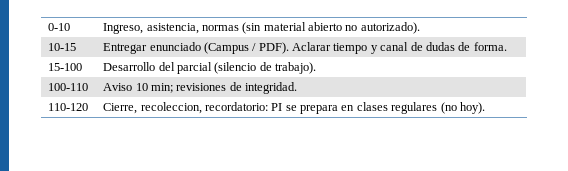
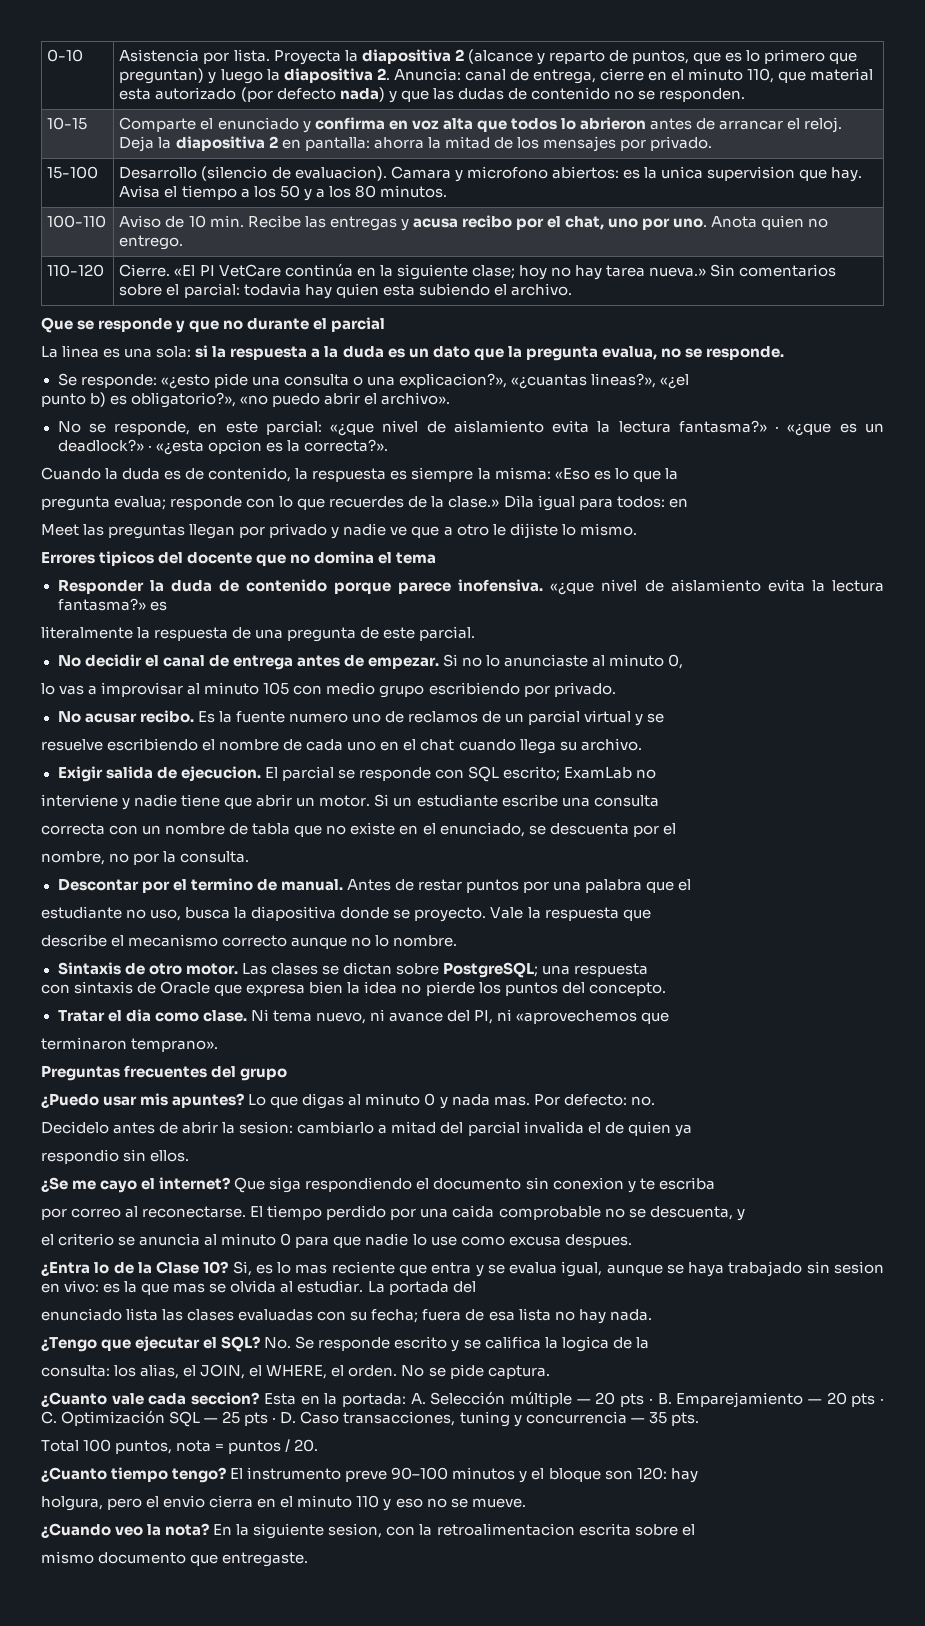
[103,22,420,34] [48,43,77,51] [103,42,507,54] [48,63,83,71] [103,62,317,74] [48,83,89,91] [103,82,298,94] [48,103,89,111] [103,102,485,114] Ingreso, asistencia, normas (sin material abierto no autorizado). // 10-15 | Entregar enunciado (Campus / PDF). Aclarar tiempo y canal de dudas de forma. // 15-100 | Desarrollo del parcial (silencio de trabajo). // 100-110 | Aviso 10 min; revisiones de integridad. // 110-120 | Cierre, recoleccion, recordatorio: PI se prepara en clases regulares (no hoy). -> [119,49,858,65] [119,68,874,84] [119,87,746,103] [47,117,88,130] [119,117,843,133] [119,136,713,152] [47,166,99,179] [119,166,863,182] [119,185,447,201] [47,215,107,228] [119,215,829,231] [119,235,184,250] [47,264,105,277] [119,263,837,280] [119,283,572,299] [41,317,386,333] [41,345,784,361] [57,373,690,389] [41,392,451,408] [57,420,884,436] [57,439,388,455] [41,467,678,482] [41,495,688,511] [41,523,637,539] [41,551,437,566] [57,579,885,595] [57,598,167,611] [41,626,476,642] [57,654,684,670] [41,682,616,698] [57,710,665,726] [41,738,642,754] [57,766,657,782] [41,794,659,810] [41,822,676,837] [41,851,250,865] [57,878,692,893] [41,906,651,922] [41,934,458,949] [57,962,649,978] [41,981,666,996] [57,1009,670,1024] [41,1037,219,1052] [41,1065,288,1081] [41,1093,655,1109] [41,1121,692,1137] [41,1149,190,1164] [41,1177,715,1193] [41,1205,745,1221] [41,1233,632,1248] [41,1261,884,1277] [41,1280,476,1295] [41,1308,652,1324] [41,1336,649,1352] [41,1364,550,1379] [41,1391,885,1408] [41,1410,699,1427] [41,1439,319,1454] [41,1467,698,1483] [41,1495,526,1511] [41,1523,695,1539] [41,1551,309,1567] Asistencia por lista. Proyecta la diapositiva 2 (alcance y reparto de puntos, que es lo primero que preguntan) y luego la diapositiva 2. Anuncia: canal de entrega, cierre en el minuto 110, que material esta autorizado (por defecto nada) y que las dudas de contenido no se responden. // 10-15 | Comparte el enunciado y confirma en voz alta que todos lo abrieron antes de arrancar el reloj. Deja la diapositiva 2 en pantalla: ahorra la mitad de los mensajes por privado. // 15-100 | Desarrollo (silencio de evaluacion). Camara y microfono abiertos: es la unica supervision que hay. Avisa el tiempo a los 50 y a los 80 minutos. // 100-110 | Aviso de 10 min. Recibe las entregas y acusa recibo por el chat, uno por uno. Anota quien no entrego. // 110-120 | Cierre. «El PI VetCare continúa en la siguiente clase; hoy no hay tarea nueva.» Sin comentarios sobre el parcial: todavia hay quien esta subiendo el archivo. // Que se responde y que no durante el parcial // La linea es una sola: si la respuesta a la duda es un dato que la pregunta evalua, no se responde. // Se responde: «¿esto pide una consulta o una explicacion?», «¿cuantas lineas?», «¿el // punto b) es obligatorio?», «no puedo abrir el archivo». // No se responde, en este parcial: «¿que nivel de aislamiento evita la lectura fantasma?» · «¿que es un deadlock?» · «¿esta opcion es la correcta?». // Cuando la duda es de contenido, la respuesta es siempre la misma: «Eso es lo que la // pregunta evalua; responde con lo que recuerdes de la clase.» Dila igual para todos: en // Meet las preguntas llegan por privado y nadie ve que a otro le dijiste lo mismo. // Errores tipicos del docente que no domina el tema // Responder la duda de contenido porque parece inofensiva. «¿que nivel de aislamiento evita la lectura fantasma?» es // literalmente la respuesta de una pregunta de este parcial. // No decidir el canal de entrega antes de empezar. Si no lo anunciaste al minuto 0, // lo vas a improvisar al minuto 105 con medio grupo escribiendo por privado. // No acusar recibo. Es la fuente numero uno de reclamos de un parcial virtual y se // resuelve escribiendo el nombre de cada uno en el chat cuando llega su archivo. // Exigir salida de ejecucion. El parcial se responde con SQL escrito; ExamLab no // interviene y nadie tiene que abrir un motor. Si un estudiante escribe una consulta // correcta con un nombre de tabla que no existe en el enunciado, se descuenta por el // nombre, no por la consulta. // Descontar por el termino de manual. Antes de restar puntos por una palabra que el // estudiante no uso, busca la diapositiva donde se proyecto. Vale la respuesta que // describe el mecanismo correcto aunque no lo nombre. // Sintaxis de otro motor. Las clases se dictan sobre PostgreSQL; una respuesta // con sintaxis de Oracle que expresa bien la idea no pierde los puntos del concepto. // Tratar el dia como clase. Ni tema nuevo, ni avance del PI, ni «aprovechemos que // terminaron temprano». // Preguntas frecuentes del grupo // ¿Puedo usar mis apuntes? Lo que digas al minuto 0 y nada mas. Por defecto: no. // Decidelo antes de abrir la sesion: cambiarlo a mitad del parcial invalida el de quien ya // respondio sin ellos. // ¿Se me cayo el internet? Que siga respondiendo el documento sin conexion y te escriba // por correo al reconectarse. El tiempo perdido por una caida comprobable no se descuenta, y // el criterio se anuncia al minuto 0 para que nadie lo use como excusa despues. // ¿Entra lo de la Clase 10? Si, es lo mas reciente que entra y se evalua igual, aunque se haya trabajado sin sesion en vivo: es la que mas se olvida al estudiar. La portada del // enunciado lista las clases evaluadas con su fecha; fuera de esa lista no hay nada. // ¿Tengo que ejecutar el SQL? No. Se responde escrito y se califica la logica de la // consulta: los alias, el JOIN, el WHERE, el orden. No se pide captura. // ¿Cuanto vale cada seccion? Esta en la portada: A. Selección múltiple — 20 pts · B. Emparejamiento — 20 pts · C. Optimización SQL — 25 pts · D. Caso transacciones, tuning y concurrencia — 35 pts. // Total 100 puntos, nota = puntos / 20. // ¿Cuanto tiempo tengo? El instrumento preve 90–100 minutos y el bloque son 120: hay // holgura, pero el envio cierra en el minuto 110 y eso no se mueve. // ¿Cuando veo la nota? En la siguiente sesion, con la retroalimentacion escrita sobre el // mismo documento que entregaste.

